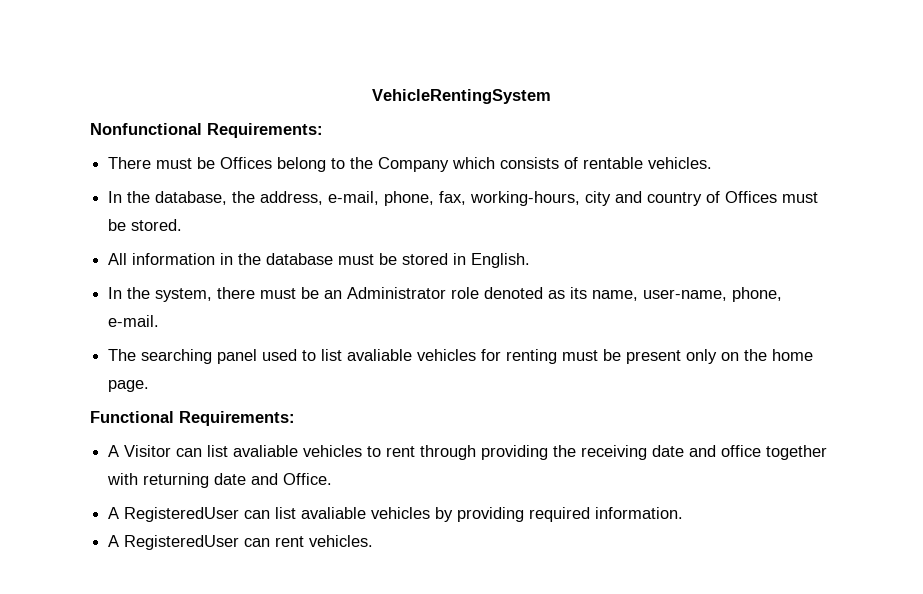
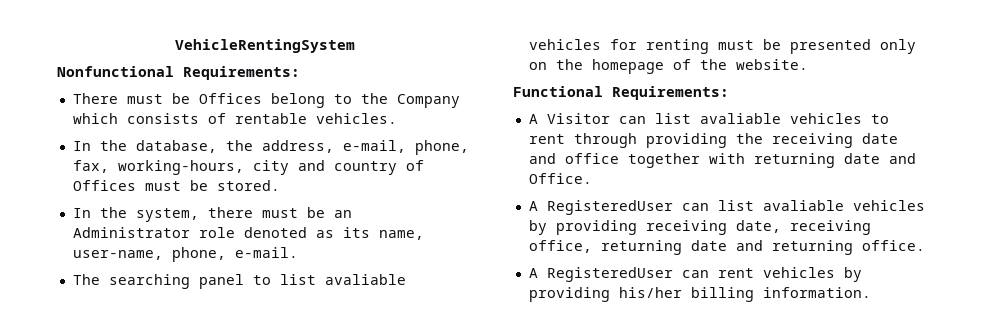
[108,253,531,268] // All information in the database must be stored in English. -> (280, 185) none
[262,349,298,361] used -> (244, 281) none
[626,350,682,364] present -> [789,39,871,54] presented
[772,349,814,361] [108,380,150,392] home page. -> [591,59,808,74] homepage of the website.
[529,507,684,522] [108,535,374,550] required information. // A RegisteredUser can rent vehicles. -> [645,220,871,235] [528,240,925,255] [528,267,862,282] [528,287,871,302] receiving date, receiving office, returning date and returning office. // A RegisteredUser can rent vehicles by providing his/her billing information.

